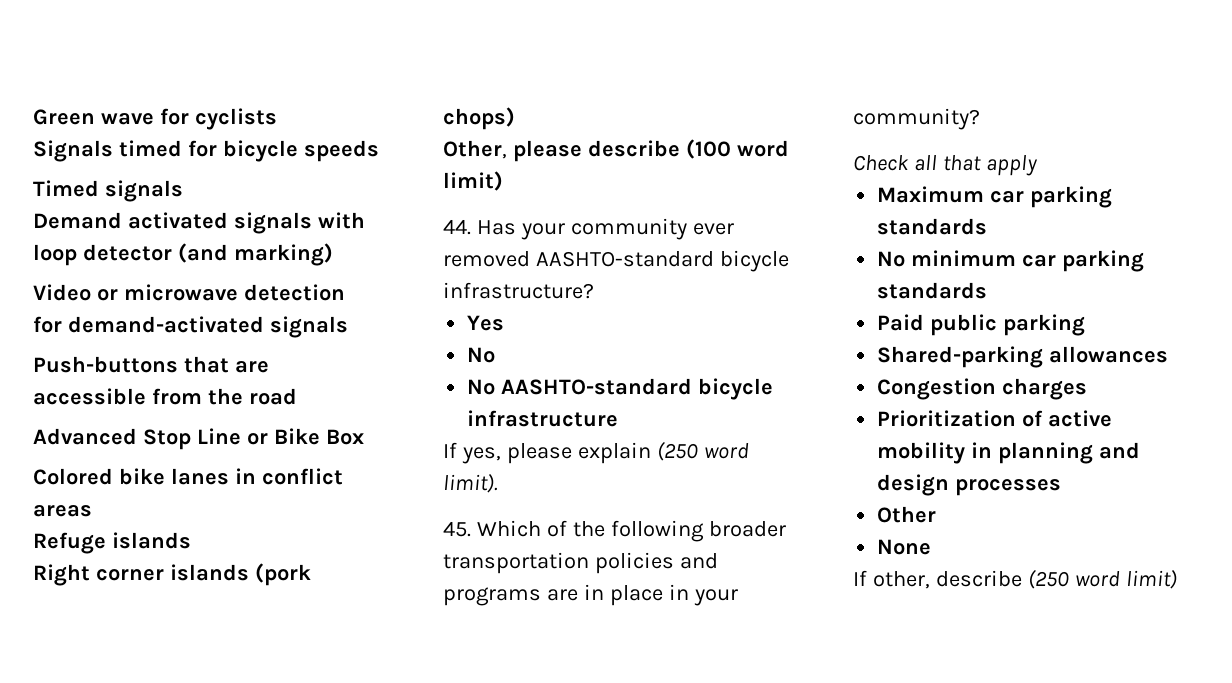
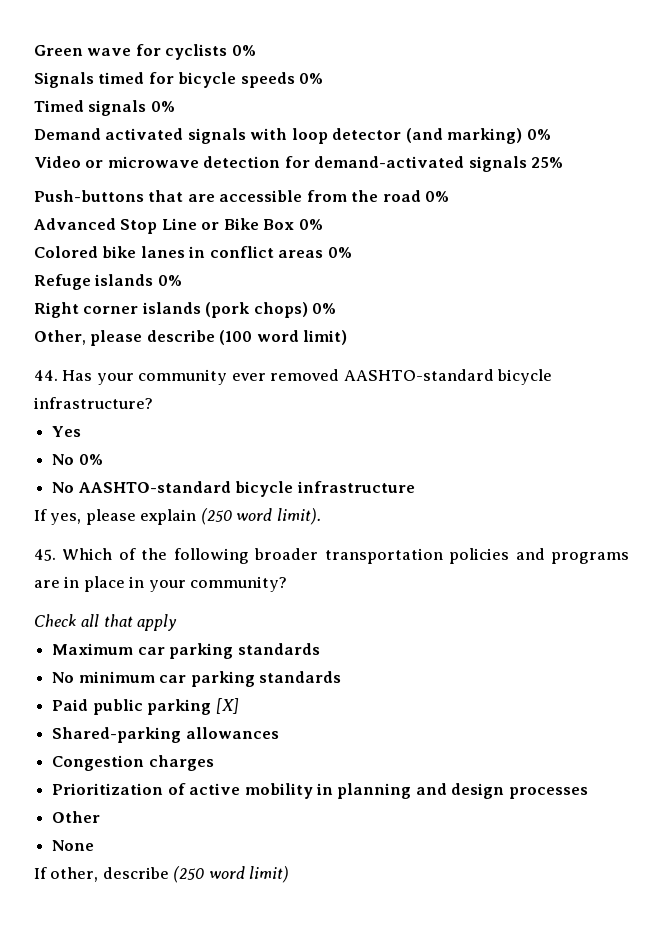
(277, 119) none -> [231,45,256,56] 0%
(379, 151) none -> [299,73,324,84] 0%
(183, 191) none -> [150,101,175,112] 0%
(333, 254) none -> [526,129,551,140] 0%
(348, 327) none -> [531,157,564,168] 25%
(297, 396) none -> [425,191,450,202] 0%
(364, 437) none -> [298,219,323,230] 0%
(92, 511) none -> [327,247,352,258] 0%
(191, 540) none -> [157,275,182,286] 0%
(515, 118) none -> [312,303,337,314] 0%
(496, 355) none -> [78,454,103,465] 0%
(1086, 325) none -> [215,698,239,714] [X]

